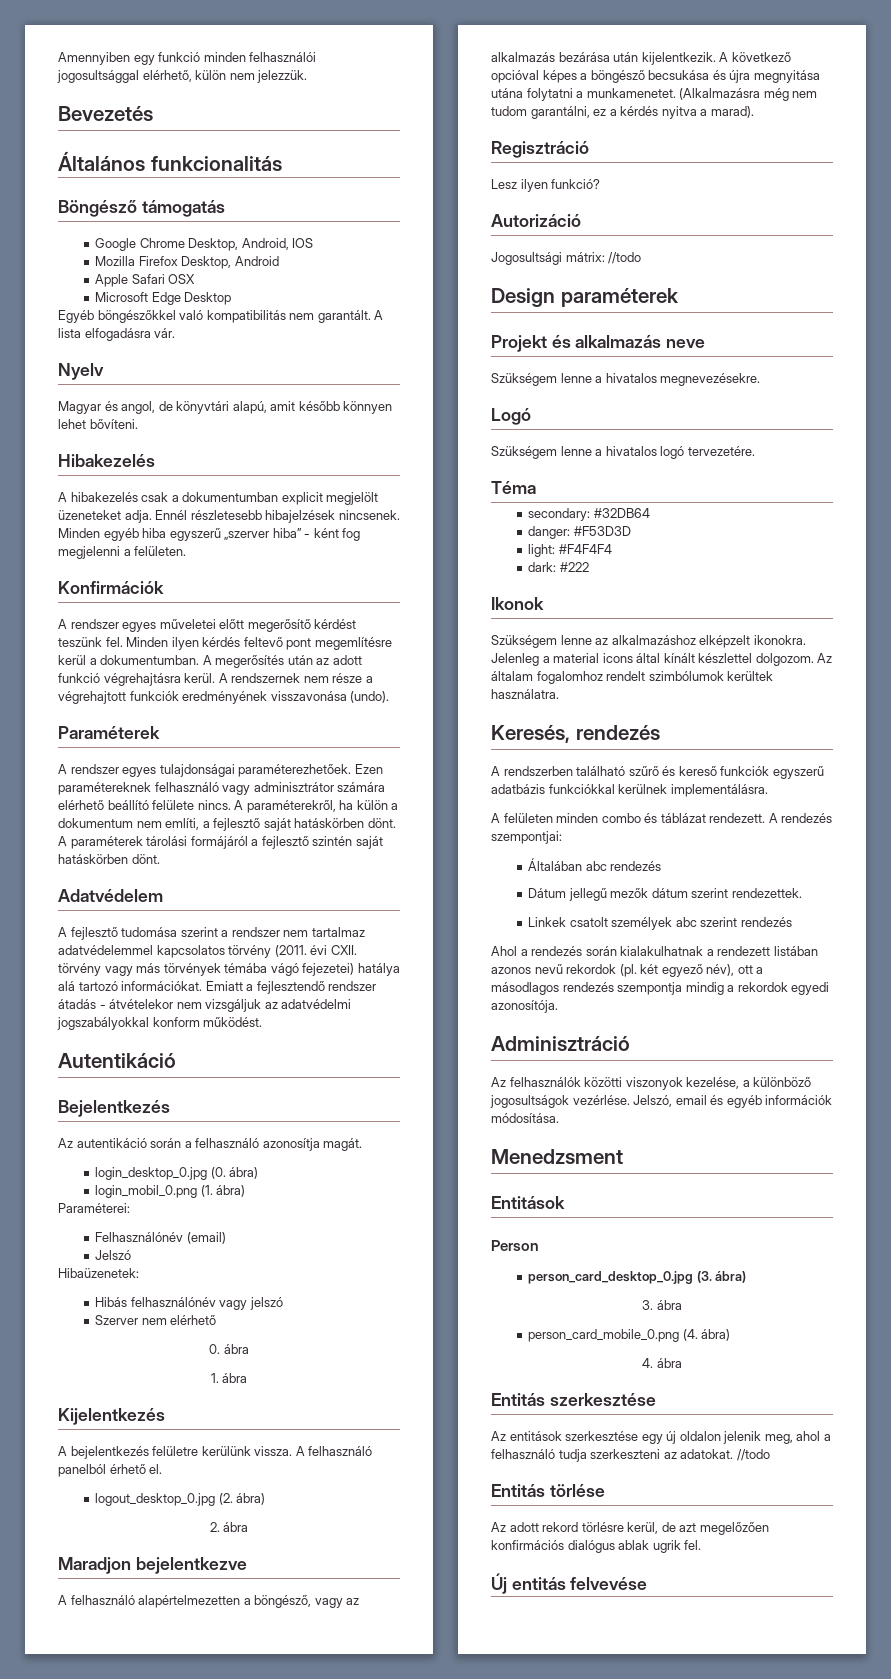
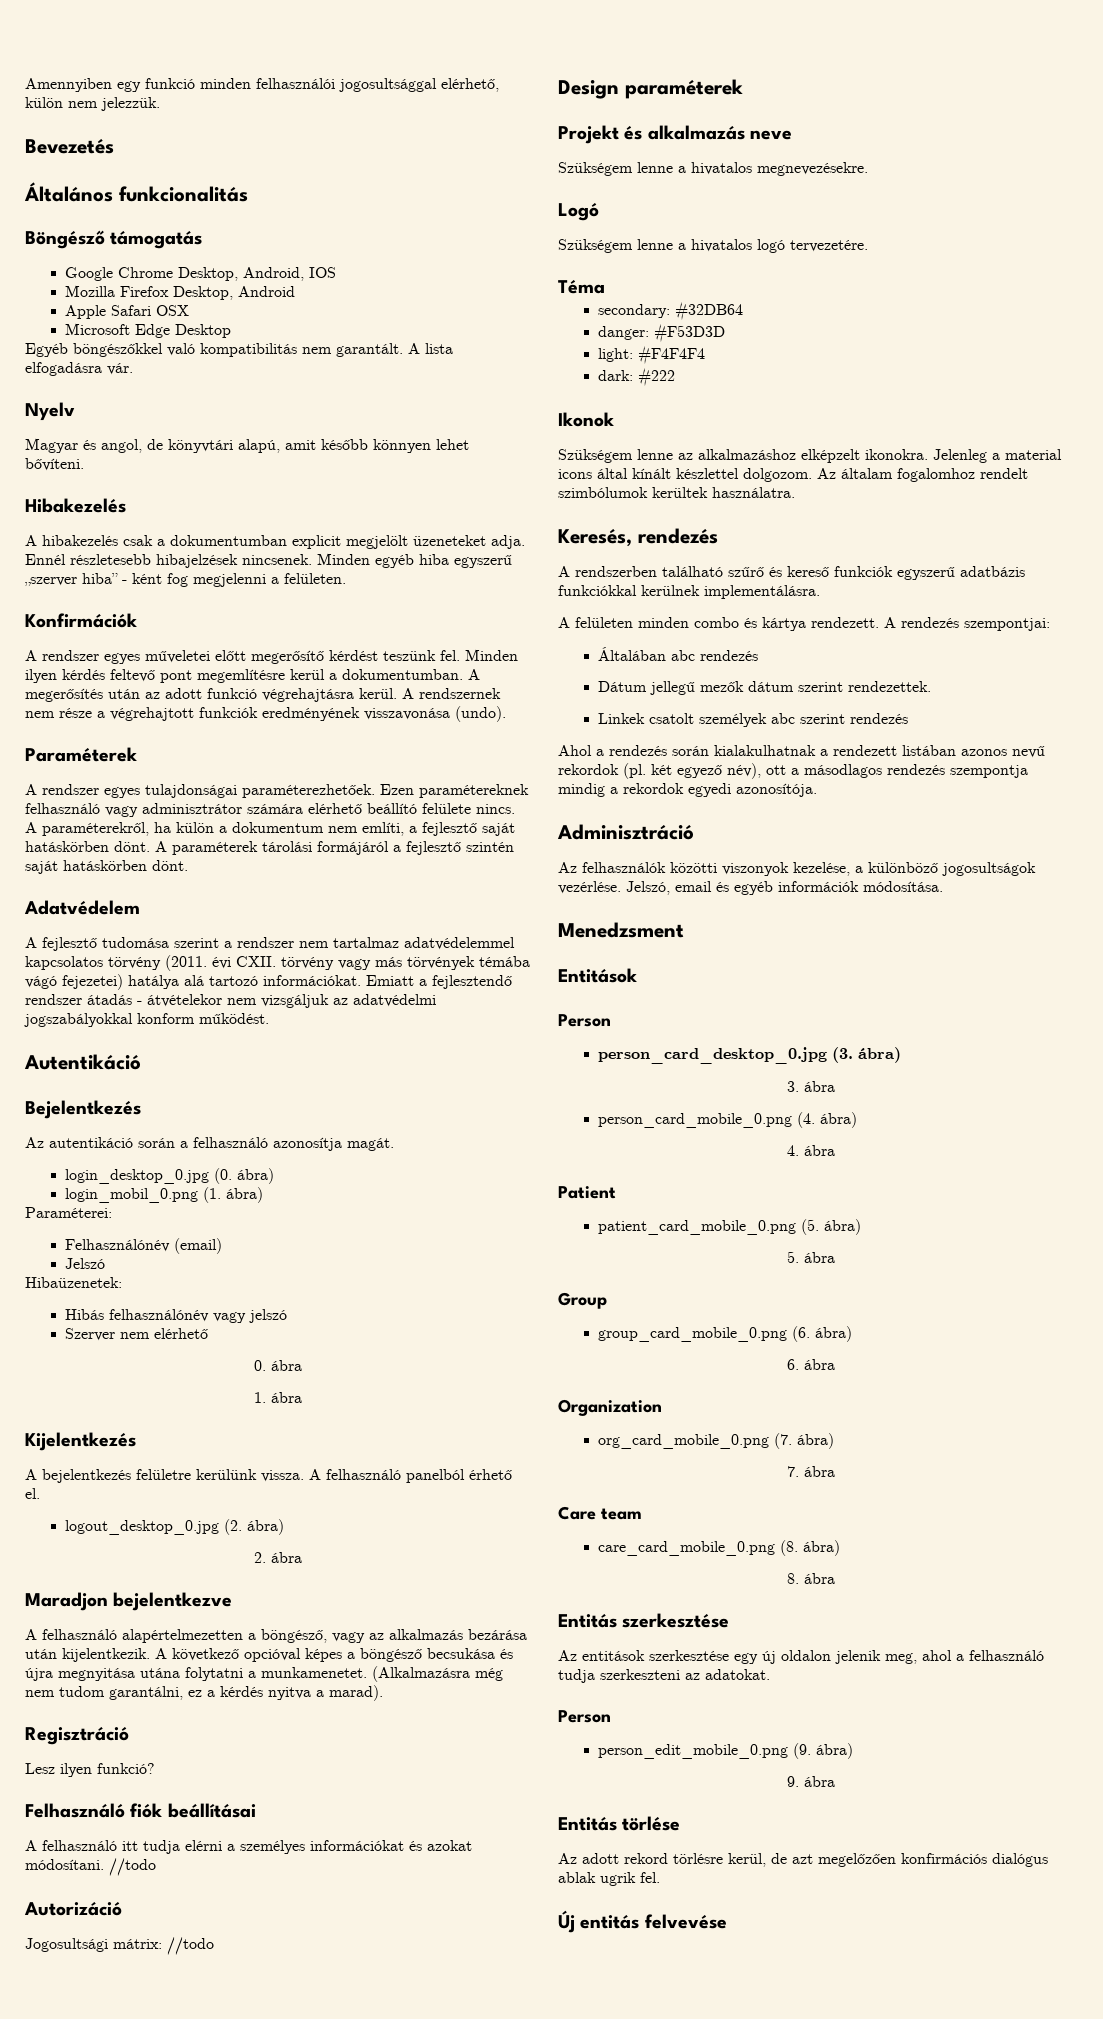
(601, 184) none -> [25,1803,256,1818] [25,1840,472,1854] [25,1858,156,1876] // Felhasználó fiók beállításai // A felhasználó itt tudja elérni a személyes információkat és azokat módosítani. //todo
[660,813,706,823] táblázat -> [762,617,806,631] kártya
(682, 1363) none -> [558,1186,616,1199] [597,1219,861,1235] [787,1251,835,1263] [558,1292,607,1309] [597,1326,852,1342] [787,1359,835,1370] [558,1399,662,1416] [597,1433,834,1449] [787,1466,835,1477] [558,1506,642,1520] [597,1540,840,1556] [787,1573,835,1584] // Patient // patient_card_mobile_0.png (5. ábra) // 5. ábra // Group // group_card_mobile_0.png (6. ábra) // 6. ábra // Organization // org_card_mobile_0.png (7. ábra) // 7. ábra // Care team // care_card_mobile_0.png (8. ábra) // 8. ábra
[736,1449,770,1461] //todo -> [558,1710,611,1723] [597,1743,853,1759] [787,1776,835,1787] // Person // person_edit_mobile_0.png (9. ábra) // 9. ábra

